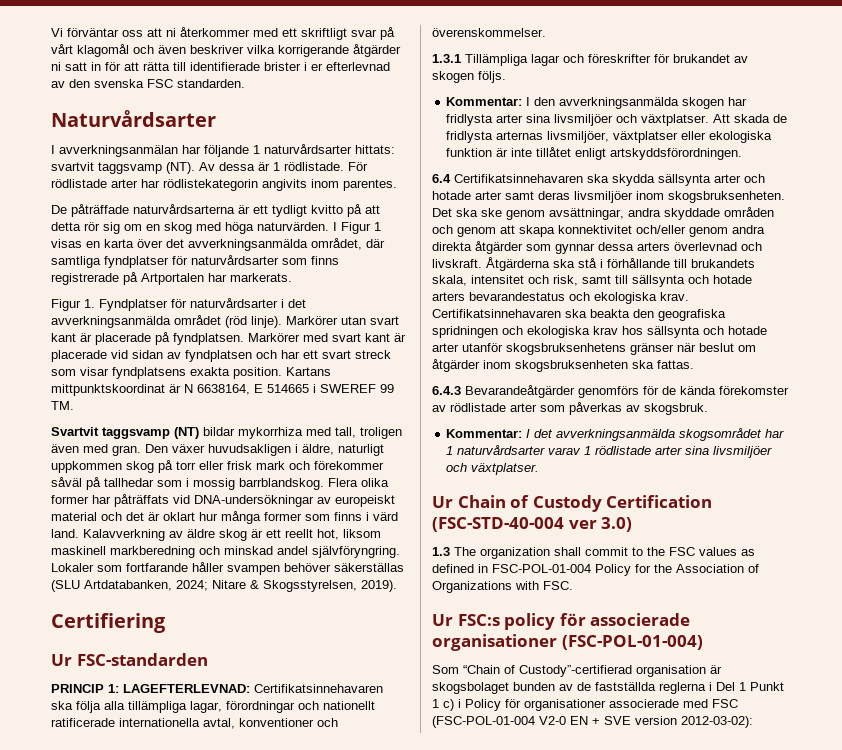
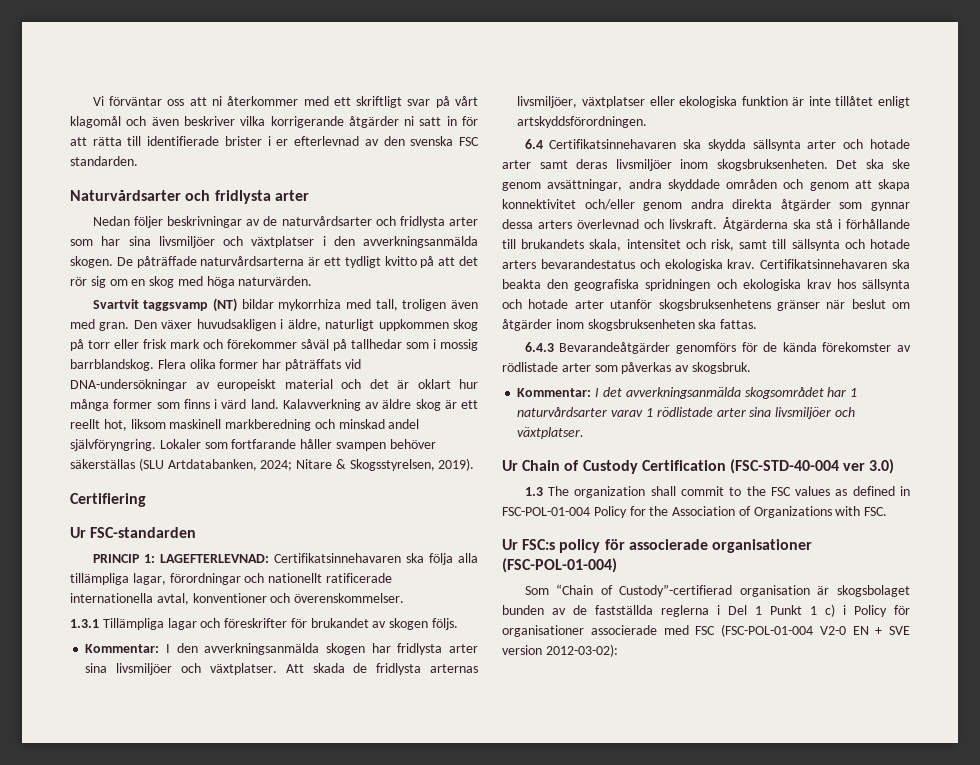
[51,144,395,157] [51,162,368,174] [51,179,397,191] // I avverkningsanmälan har följande 1 naturvårdsarter hittats: svartvit taggsvamp (NT). Av dessa är 1 rödlistade. För rödlistade arter har rödlistekategorin angivits inom parentes. // -> [185,190,309,204] [92,216,479,228] [70,236,478,248] [70,256,113,268] och fridlysta arter // Nedan följer beskrivningar av de naturvårdsarter och fridlysta arter som har sina livsmiljöer och växtplatser i den avverkningsanmälda skogen.
[51,222,81,231] detta -> [459,256,479,266] det
[333,222,381,234] [51,238,385,251] [51,255,339,268] [51,272,292,285] [51,298,306,311] [51,315,399,328] [51,332,406,345] [51,350,391,362] [51,367,331,379] [51,384,394,396] [51,401,74,410] I Figur 1 visas en karta över det avverkningsanmälda området, där samtliga fyndplatser för naturvårdsarter som finns registrerade på Artportalen har markerats. // Figur 1. Fyndplatser för naturvårdsarter i det avverkningsanmälda området (röd linje). Markörer utan svart kant är placerade på fyndplatsen. Markörer med svart kant är placerade vid sidan av fyndplatsen och har ett svart streck som visar fyndplatsens exakta position. Kartans mittpunktskoordinat är N 6638164, E 514665 i SWEREF 99 TM. -> (313, 281) none

